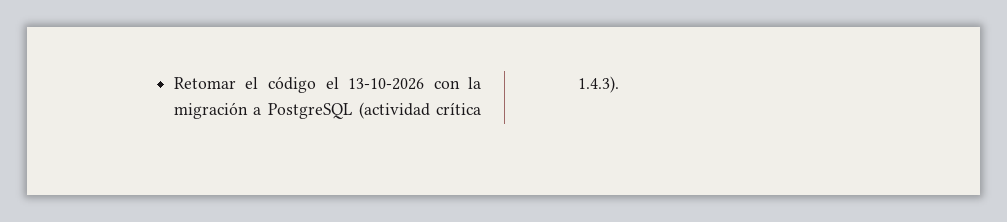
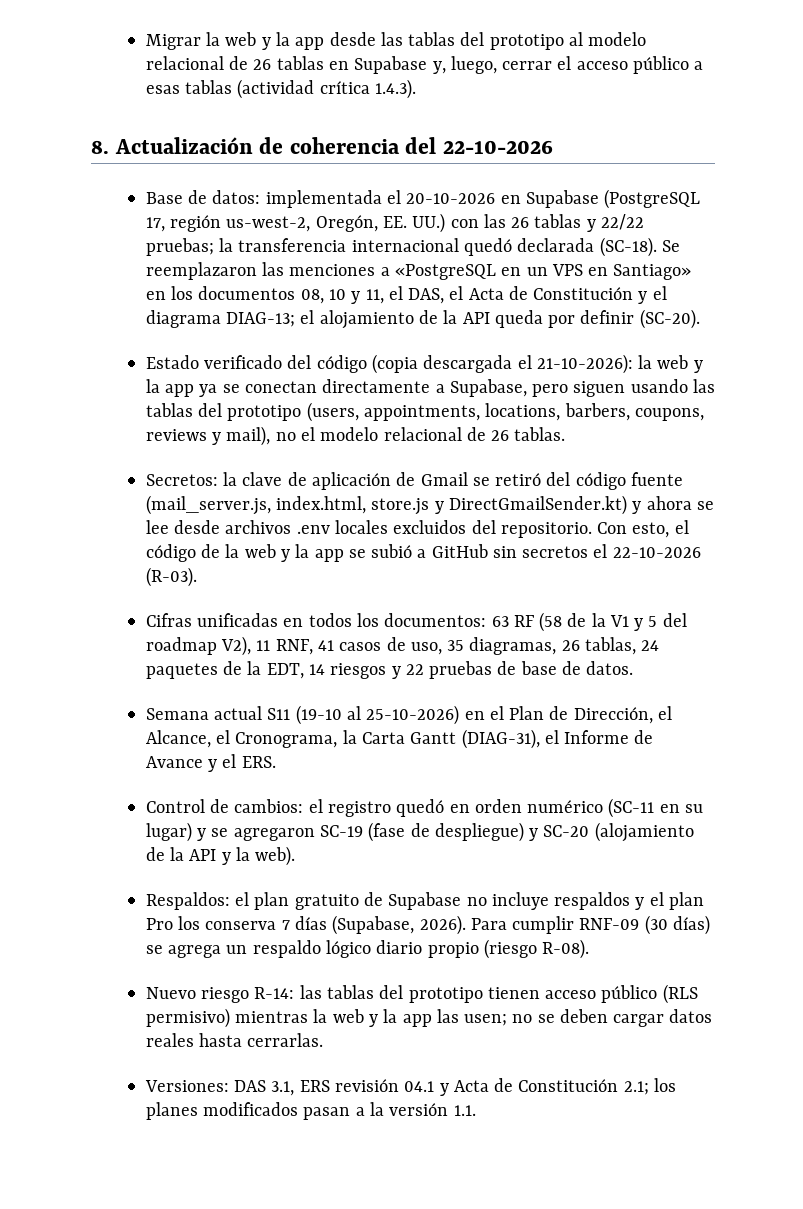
[173,76,481,93] [173,102,481,119] [577,76,619,93] Retomar el código el 13-10-2026 con la migración a PostgreSQL (actividad crítica 1.4.3). -> [145,32,647,50] [145,56,704,74] [145,79,417,99] [91,137,554,154] [145,189,701,209] [145,213,644,233] [145,237,680,257] [145,262,692,280] [145,286,667,304] [145,309,700,329] [145,354,703,374] [145,379,715,397] [145,402,704,422] [145,426,566,446] [145,472,683,490] [145,495,714,515] [145,520,689,538] [145,544,701,562] [145,567,197,587] [145,612,687,632] [145,636,660,656] [145,661,634,679] [145,705,672,725] [145,729,654,749] [145,754,276,772] [145,798,703,818] [145,822,694,842] [145,846,296,866] [145,892,704,910] [145,915,710,935] [145,939,590,959] [145,984,698,1004] [145,1008,713,1028] [145,1033,324,1047] [144,1078,676,1096] [145,1102,476,1120] Migrar la web y la app desde las tablas del prototipo al modelo relacional de 26 tablas en Supabase y, luego, cerrar el acceso público a esas tablas (actividad crítica 1.4.3). // 8. Actualización de coherencia del 22-10-2026 // Base de datos: implementada el 20-10-2026 en Supabase (PostgreSQL 17, región us-west-2, Oregón, EE. UU.) con las 26 tablas y 22/22 pruebas; la transferencia internacional quedó declarada (SC-18). Se reemplazaron las menciones a «PostgreSQL en un VPS en Santiago» en los documentos 08, 10 y 11, el DAS, el Acta de Constitución y el diagrama DIAG-13; el alojamiento de la API queda por definir (SC-20). // Estado verificado del código (copia descargada el 21-10-2026): la web y la app ya se conectan directamente a Supabase, pero siguen usando las tablas del prototipo (users, appointments, locations, barbers, coupons, reviews y mail), no el modelo relacional de 26 tablas. // Secretos: la clave de aplicación de Gmail se retiró del código fuente (mail_server.js, index.html, store.js y DirectGmailSender.kt) y ahora se lee desde archivos .env locales excluidos del repositorio. Con esto, el código de la web y la app se subió a GitHub sin secretos el 22-10-2026 (R-03). // Cifras unificadas en todos los documentos: 63 RF (58 de la V1 y 5 del roadmap V2), 11 RNF, 41 casos de uso, 35 diagramas, 26 tablas, 24 paquetes de la EDT, 14 riesgos y 22 pruebas de base de datos. // Semana actual S11 (19-10 al 25-10-2026) en el Plan de Dirección, el Alcance, el Cronograma, la Carta Gantt (DIAG-31), el Informe de Avance y el ERS. // Control de cambios: el registro quedó en orden numérico (SC-11 en su lugar) y se agregaron SC-19 (fase de despliegue) y SC-20 (alojamiento de la API y la web). // Respaldos: el plan gratuito de Supabase no incluye respaldos y el plan Pro los conserva 7 días (Supabase, 2026). Para cumplir RNF-09 (30 días) se agrega un respaldo lógico diario propio (riesgo R-08). // Nuevo riesgo R-14: las tablas del prototipo tienen acceso público (RLS permisivo) mientras la web y la app las usen; no se deben cargar datos reales hasta cerrarlas. // Versiones: DAS 3.1, ERS revisión 04.1 y Acta de Constitución 2.1; los planes modificados pasan a la versión 1.1.

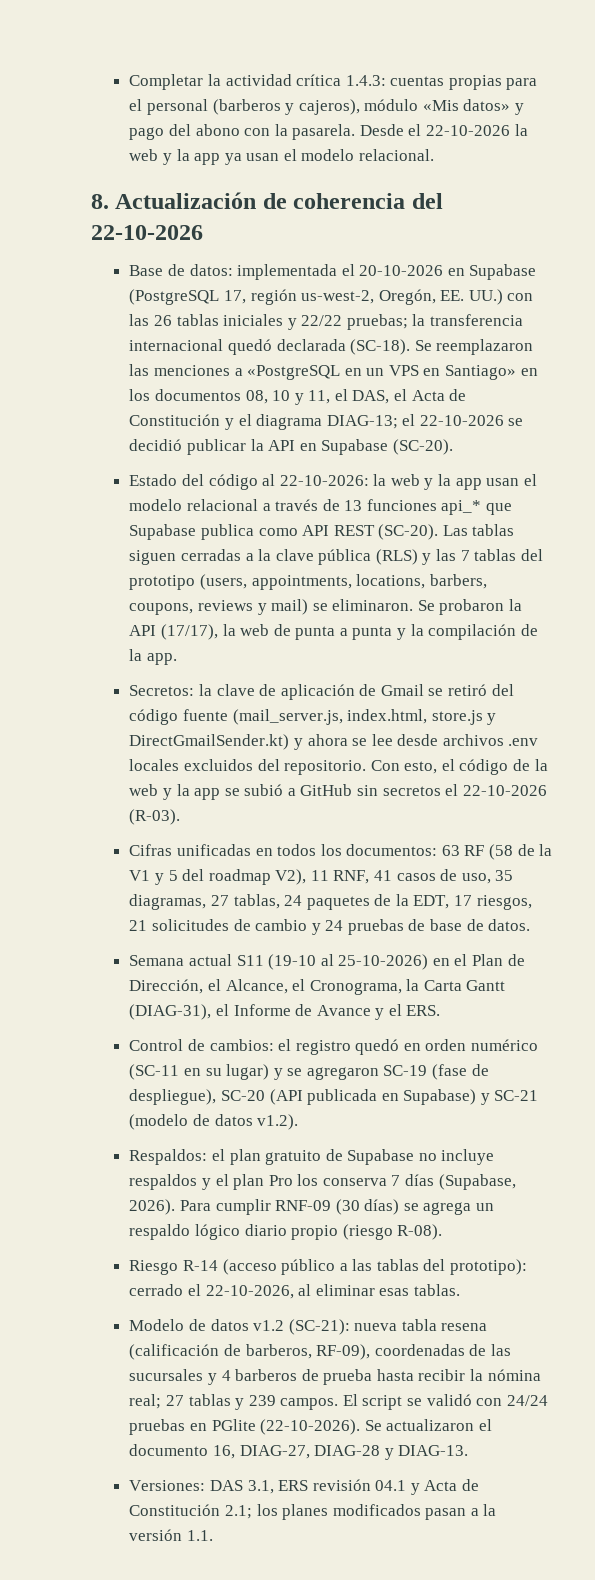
[145,32,647,50] [145,56,704,74] [145,79,417,99] Migrar la web y la app desde las tablas del prototipo al modelo relacional de 26 tablas en Supabase y, luego, cerrar el acceso público a esas tablas (actividad crítica 1.4.3). -> [129,74,538,90] [129,99,525,115] [129,124,528,140] [129,149,435,165] Completar la actividad crítica 1.4.3: cuentas propias para el personal (barberos y cajeros), módulo «Mis datos» y pago del abono con la pasarela. Desde el 22-10-2026 la web y la app ya usan el modelo relacional.
(582, 221) none -> [223,314,284,326] iniciales
[319,310,635,329] alojamiento de la API queda por definir -> [419,415,524,426] [129,439,389,455] 22-10-2026 se decidió publicar la API en Supabase
[204,354,703,374] [145,379,715,397] verificado del código (copia descargada el 21-10-2026): la web y la app ya se conectan directamente a Supabase, pero siguen usando las -> [181,474,537,490] [129,499,513,515] [129,524,515,540] [129,549,470,565] del código al 22-10-2026: la web y la app usan el modelo relacional a través de 13 funciones api_* que Supabase publica como API REST (SC-20). Las tablas siguen cerradas a la clave pública (RLS) y las 7
[226,426,566,446] mail), no el modelo relacional de 26 tablas. -> [271,599,523,615] [129,624,538,640] [129,649,177,665] mail) se eliminaron. Se probaron la API (17/17), la web de punta a punta y la compilación de la app.
[561,640,580,651] 26 -> [210,895,229,906] 27
[309,663,424,679] 14 riesgos y 22 -> [454,895,532,910] [129,919,344,935] 17 riesgos, 21 solicitudes de cambio y 24
[434,822,694,842] [145,846,296,866] despliegue) y SC-20 (alojamiento de la API y la web). -> [129,1089,539,1105] [129,1114,299,1130] despliegue), SC-20 (API publicada en Supabase) y SC-21 (modelo de datos v1.2).
[145,984,698,1004] [145,1008,713,1028] [145,1033,324,1047] Nuevo riesgo R-14: las tablas del prototipo tienen acceso público (RLS permisivo) mientras la web y la app las usen; no se deben cargar datos reales hasta cerrarlas. -> [129,1259,528,1275] [129,1284,460,1299] [129,1319,488,1335] [129,1344,511,1360] [129,1369,541,1385] [129,1394,548,1410] [129,1419,492,1435] [129,1444,469,1460] Riesgo R-14 (acceso público a las tablas del prototipo): cerrado el 22-10-2026, al eliminar esas tablas. // Modelo de datos v1.2 (SC-21): nueva tabla resena (calificación de barberos, RF-09), coordenadas de las sucursales y 4 barberos de prueba hasta recibir la nómina real; 27 tablas y 239 campos. El script se validó con 24/24 pruebas en PGlite (22-10-2026). Se actualizaron el documento 16, DIAG-27, DIAG-28 y DIAG-13.

